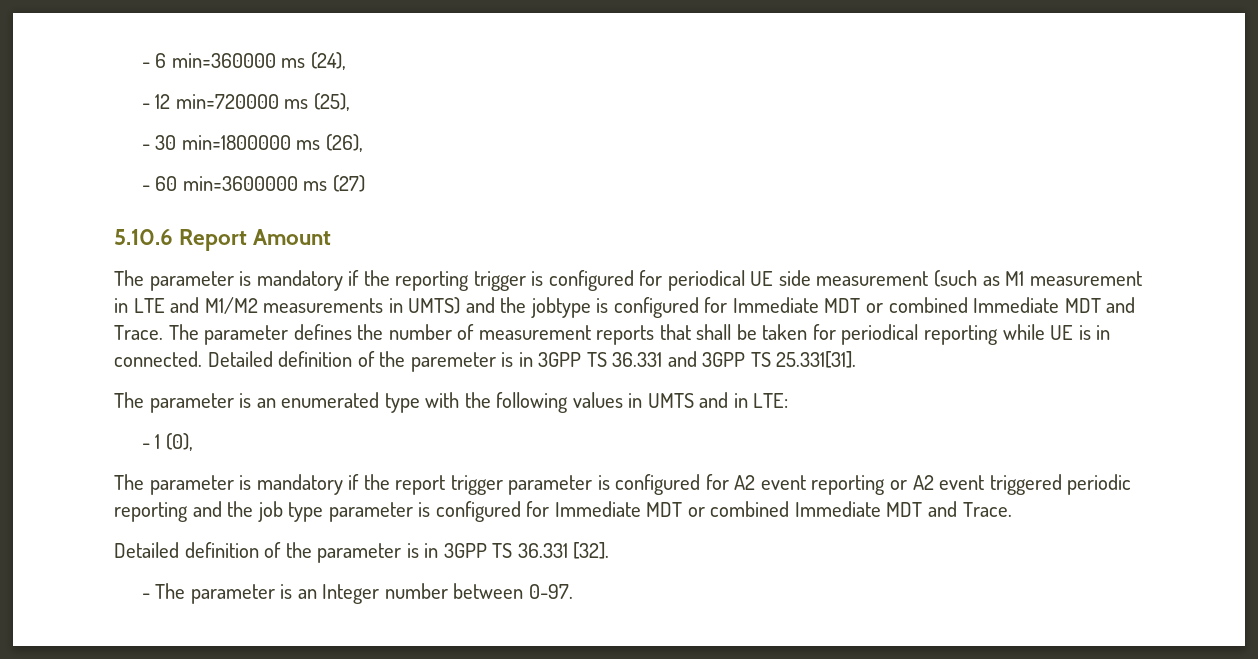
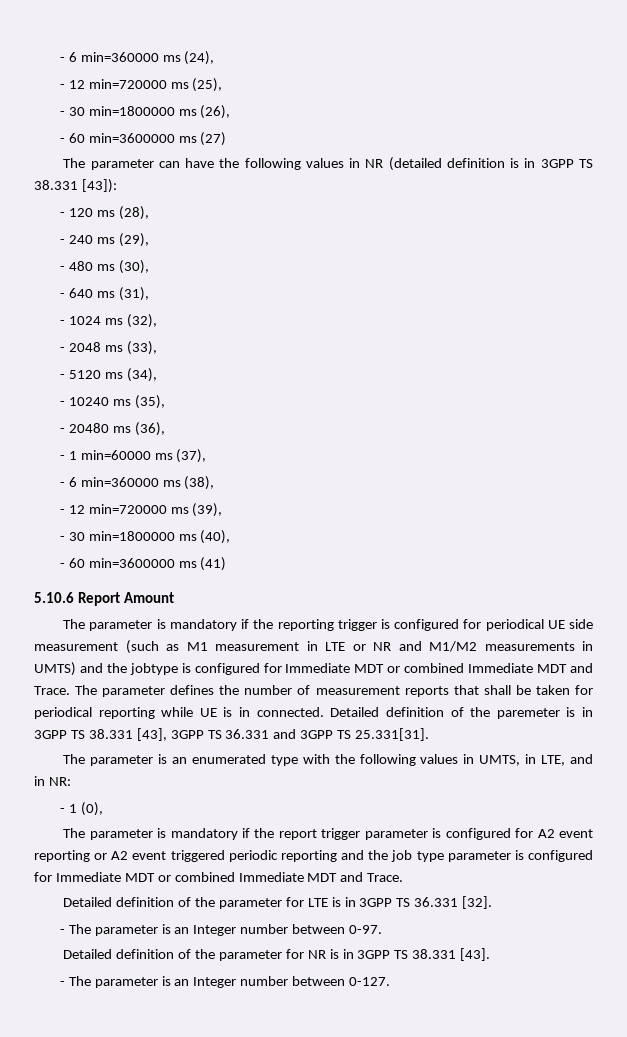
(365, 183) none -> [63,157,593,171] [34,179,117,193] [59,206,149,220] [59,233,149,247] [59,260,149,274] [59,287,149,301] [59,314,157,328] [59,341,157,355] [59,368,157,382] [59,395,165,409] [59,422,165,436] [59,449,207,463] [59,476,215,490] [59,503,223,517] [59,530,231,544] [59,557,227,571] // The parameter can have the following values in NR (detailed definition is in 3GPP TS 38.331 [43]): // - 120 ms (28), // - 240 ms (29), // - 480 ms (30), // - 640 ms (31), // - 1024 ms (32), // - 2048 ms (33), // - 5120 ms (34), // - 10240 ms (35), // - 20480 ms (36), // - 1 min=60000 ms (37), // - 6 min=360000 ms (38), // - 12 min=720000 ms (39), // - 30 min=1800000 ms (40), // - 60 min=3600000 ms (41)
(165, 305) none -> [352,642,391,651] or NR
(607, 359) none -> [88,728,222,741] 38.331 [43], 3GPP TS
[647,393,694,408] UMTS -> [479,754,566,766] UMTS, in LTE,
[753,393,789,408] LTE: -> [48,777,71,786] NR:
(402, 553) none -> [285,897,328,907] for LTE
(574, 591) none -> [63,948,491,961] [59,976,391,988] // Detailed definition of the parameter for NR is in 3GPP TS 38.331 [43]. // - The parameter is an Integer number between 0-127.

